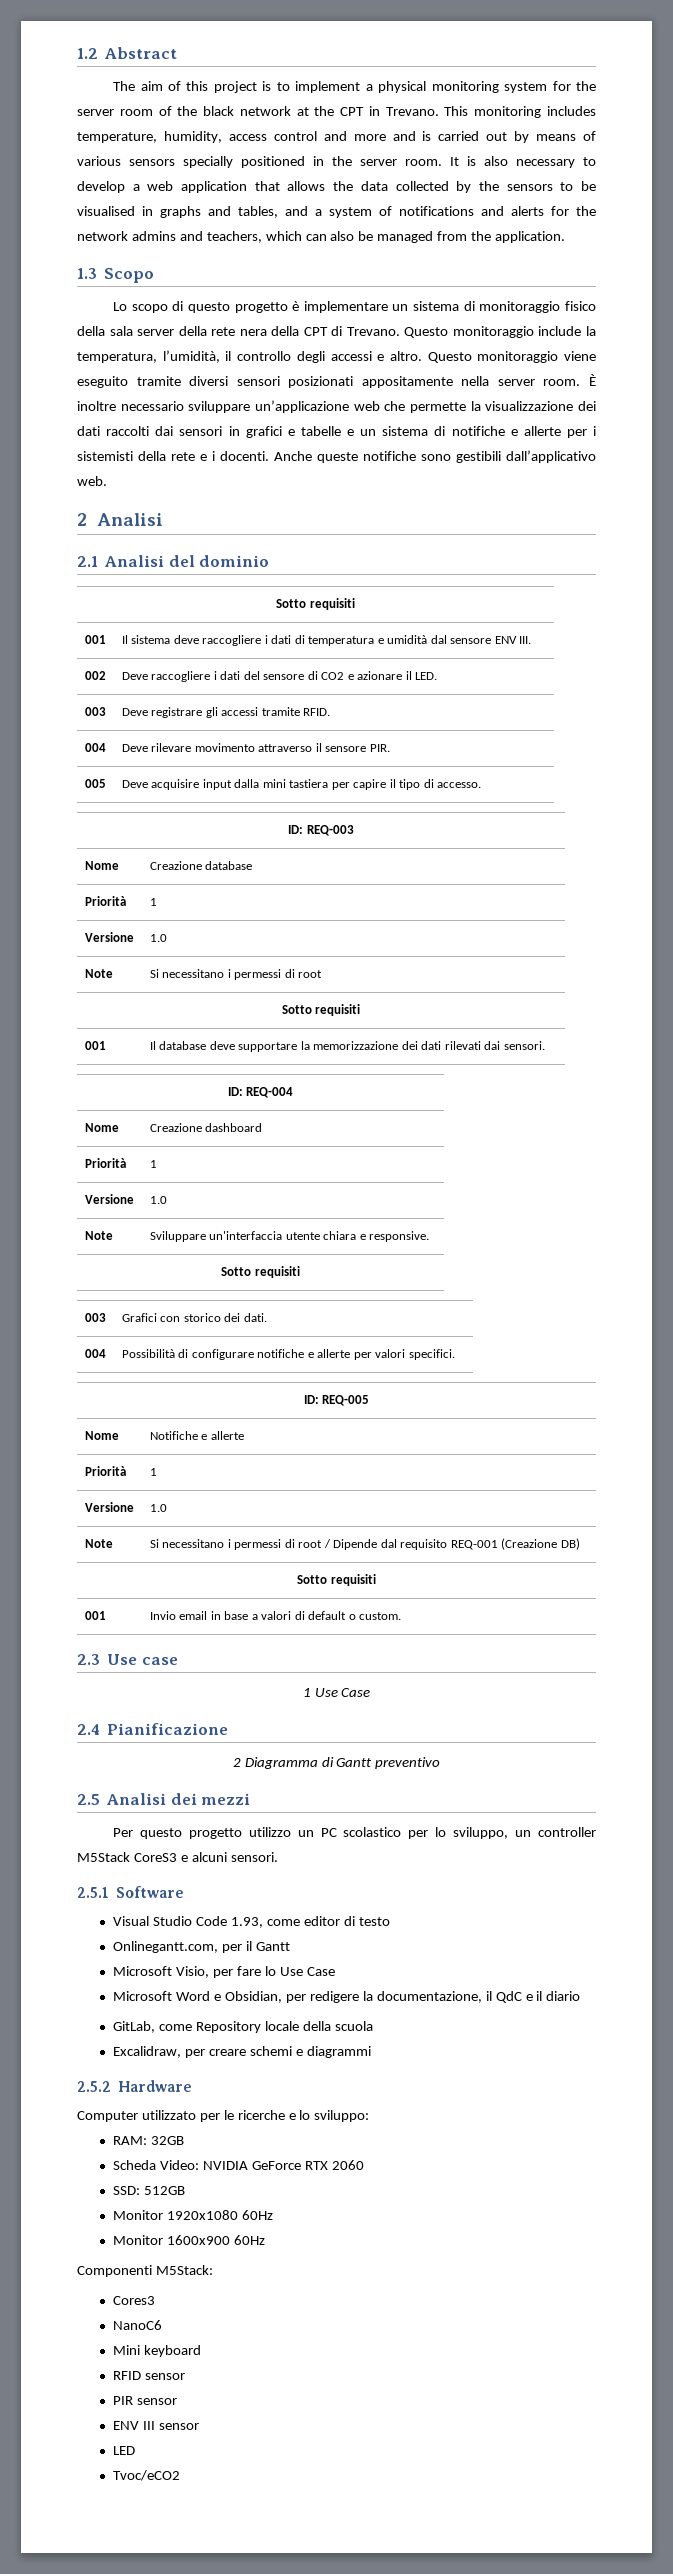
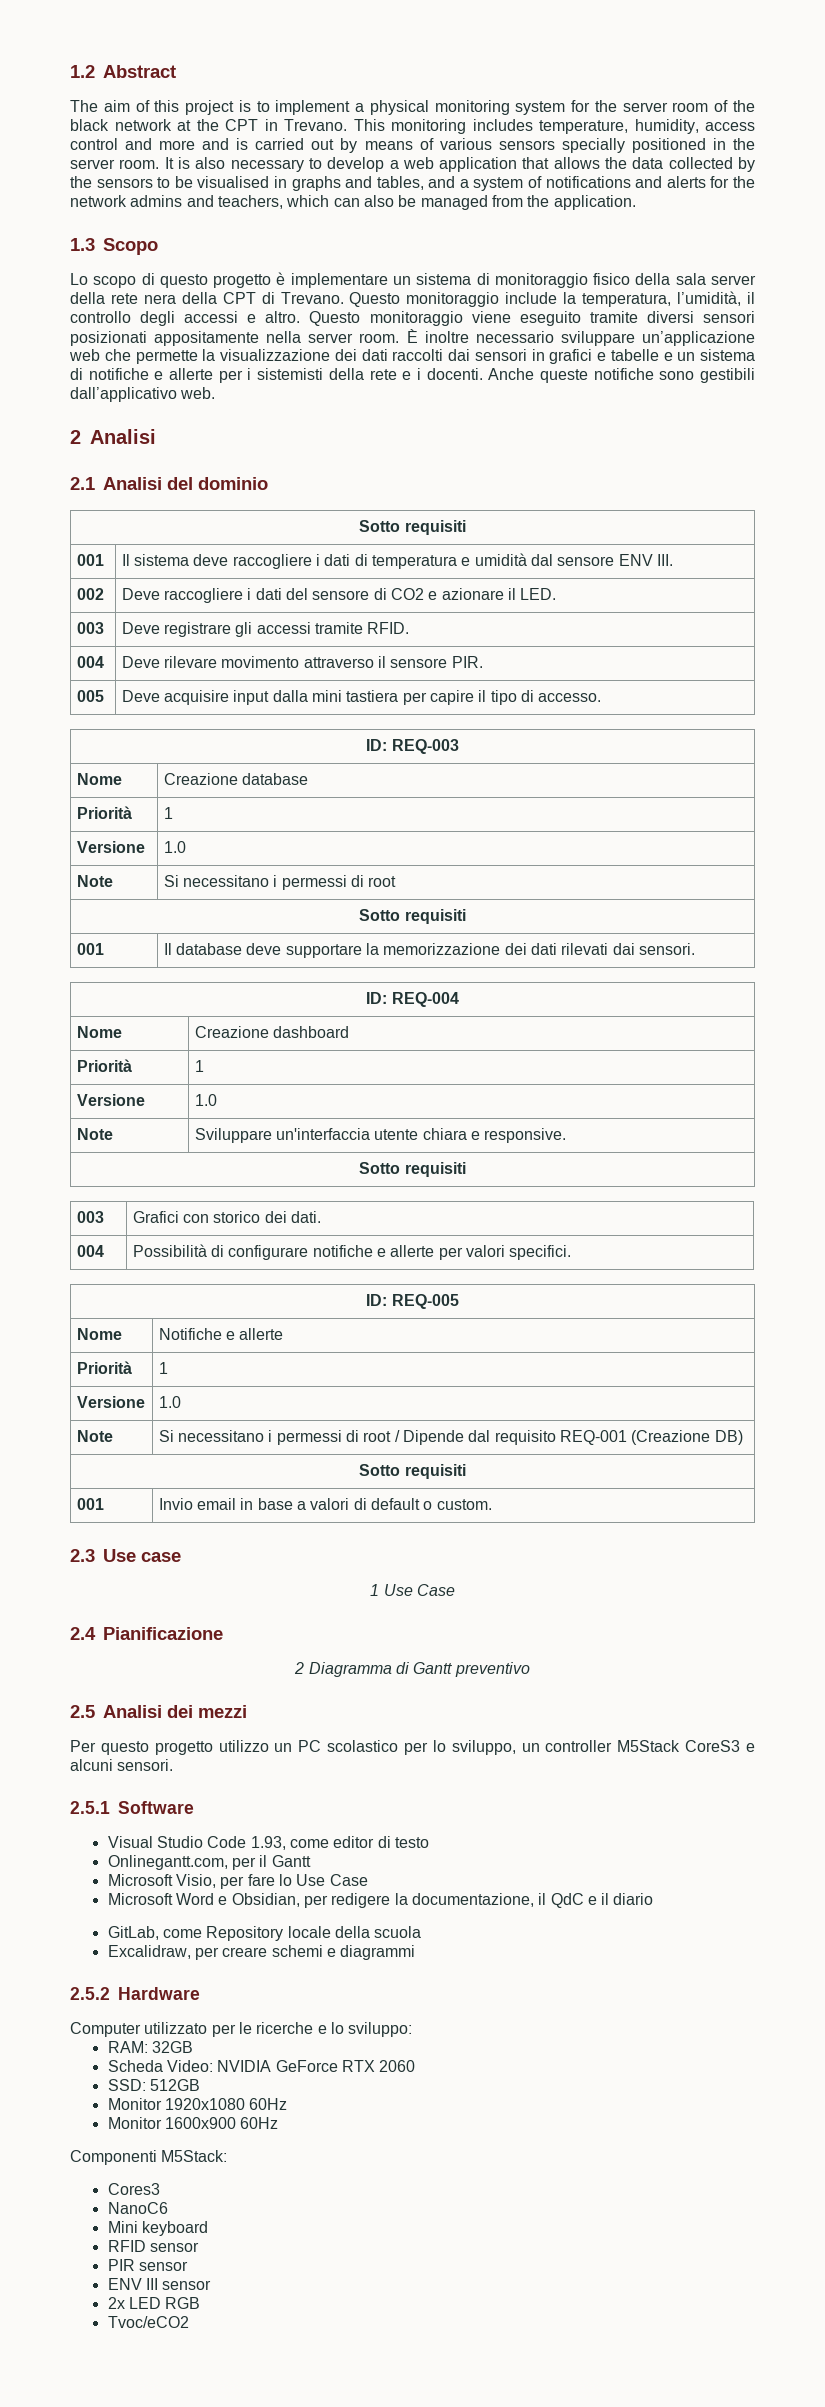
(200, 2426) none -> [107,2297,125,2309] 2x
(136, 2450) none -> [165,2297,201,2309] RGB

